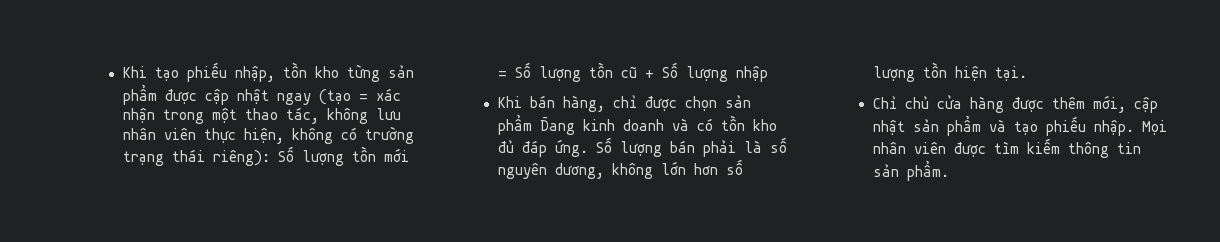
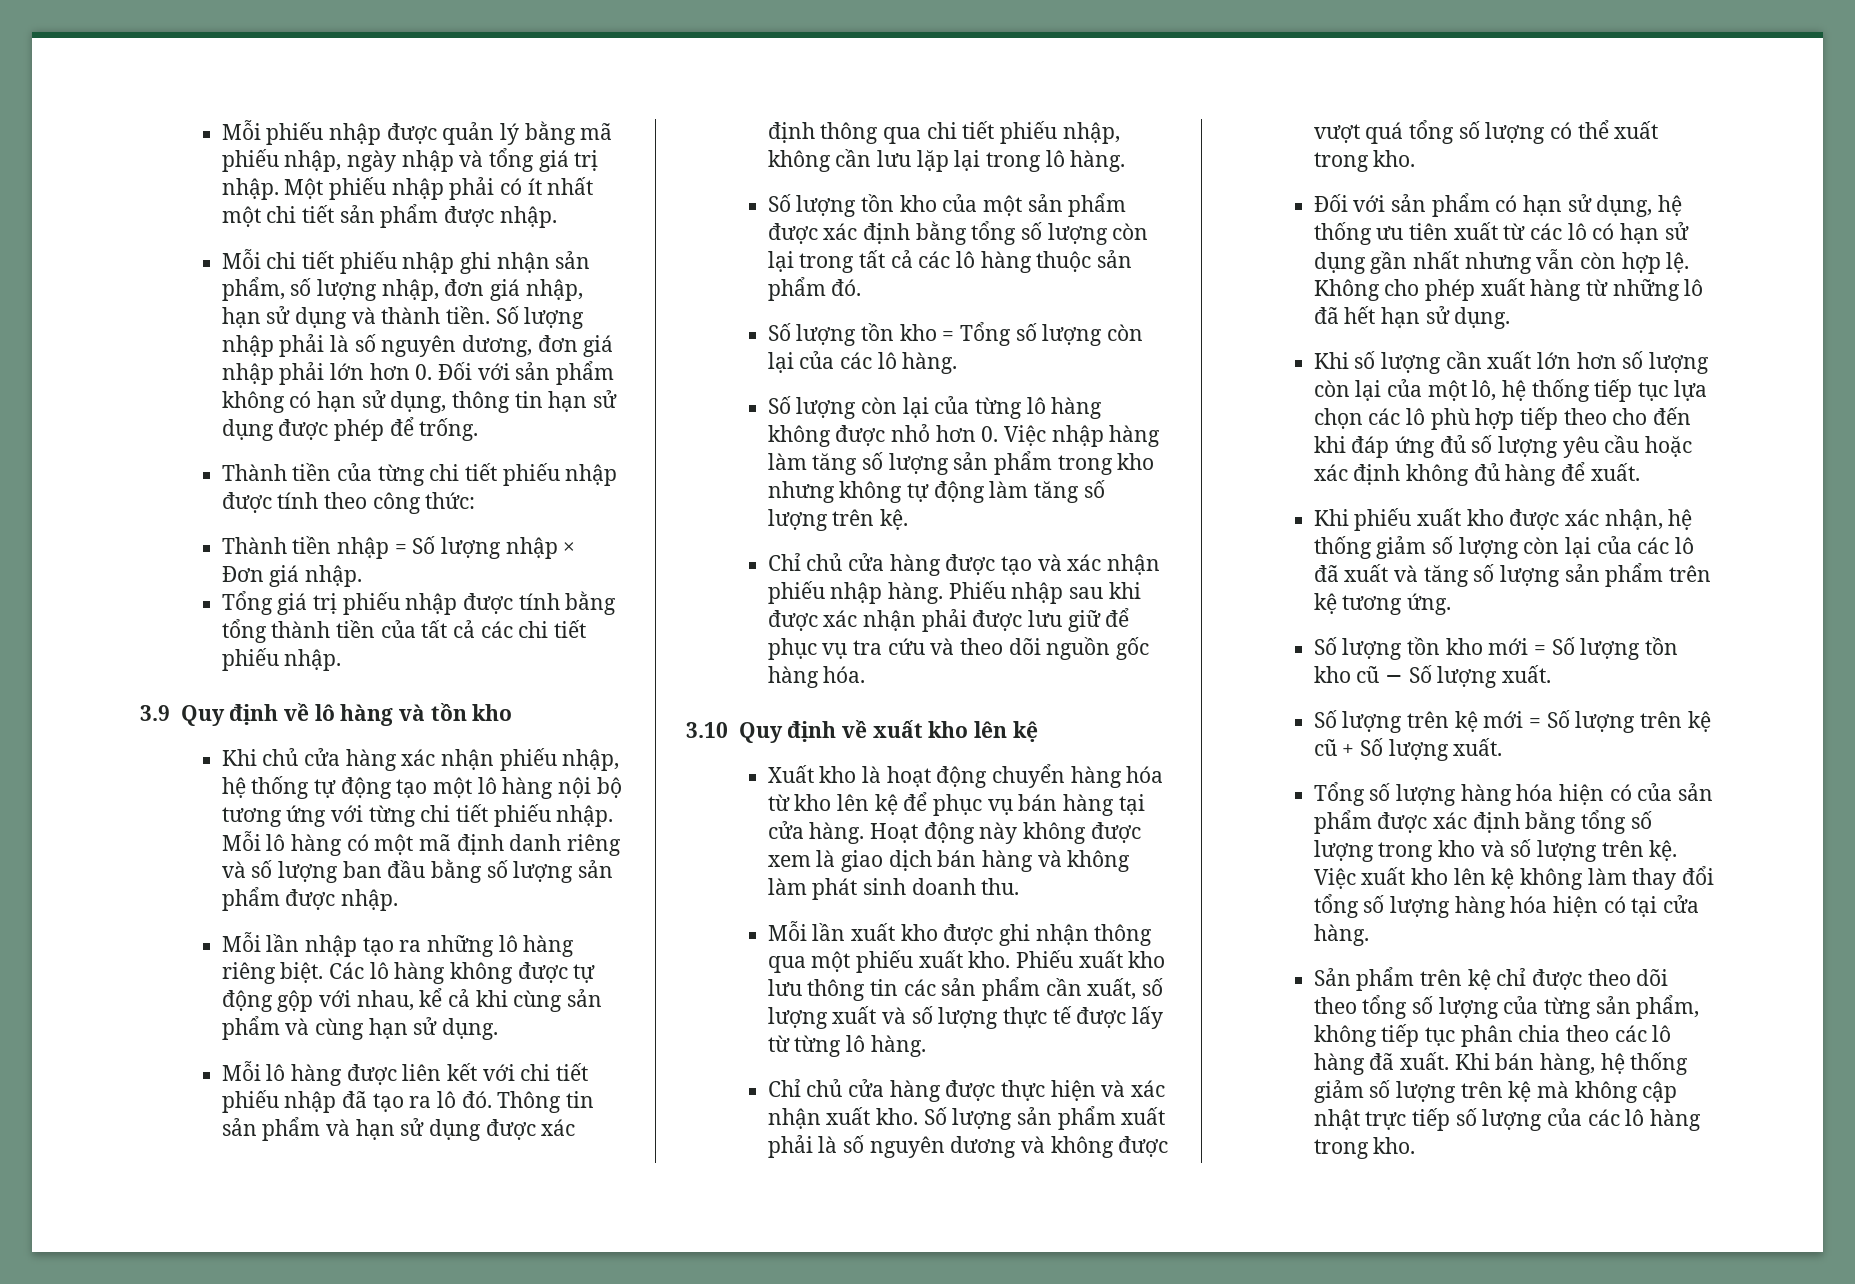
[122,62,414,82] [122,84,401,105] [122,107,401,124] [122,126,414,144] [122,146,409,166] [497,62,768,82] [497,95,751,112] [497,114,777,135] [497,137,695,157] Khi tạo phiếu nhập, tồn kho từng sản phẩm được cập nhật ngay (tạo = xác nhận trong một thao tác, không lưu nhân viên thực hiện, không có trường trạng thái riêng): Số lượng tồn mới = Số lượng tồn cũ + Số lượng nhập // Khi bán hàng, chỉ được chọn sản phẩm Đang kinh doanh và có tồn kho đủ đáp ứng. Số lượng bán -> [221,120,613,145] [221,148,599,172] [221,177,594,200] [221,204,557,228] [221,249,591,274] [221,277,583,301] [221,306,585,329] [221,335,274,357] Mỗi phiếu nhập được quản lý bằng mã phiếu nhập, ngày nhập và tổng giá trị nhập. Một phiếu nhập phải có ít nhất một chi tiết sản phẩm được nhập. // Mỗi chi tiết phiếu nhập ghi nhận sản phẩm, số lượng nhập, đơn giá nhập, hạn sử dụng và thành tiền. Số lượng nhập
[611,159,743,179] [872,62,1027,82] [872,95,1158,113] [872,115,1167,136] [872,138,1141,158] [872,160,949,181] không lớn hơn số lượng tồn hiện tại. // Chỉ chủ cửa hàng được thêm mới, cập nhật sản phẩm và tạo phiếu nhập. Mọi nhân viên được tìm kiếm thông tin sản phẩm. -> [537,335,614,357] [221,361,615,385] [221,390,618,413] [221,417,479,441] [221,463,618,486] [221,492,476,514] [221,536,576,559] [221,565,363,587] [221,591,617,615] [221,619,587,643] [221,648,342,671] [140,703,513,726] [221,748,620,771] [221,776,622,799] [221,804,614,827] [221,831,622,856] [221,859,614,883] [221,887,399,911] [221,932,575,957] [221,962,596,984] [221,988,603,1012] [221,1016,499,1040] [221,1061,589,1086] [221,1090,595,1113] [221,1117,576,1141] [767,121,1120,144] [767,149,1126,172] [767,193,1127,217] [767,221,1149,245] [767,250,1133,273] [767,277,862,301] [767,322,1144,346] [767,351,958,374] [767,396,1103,419] [767,424,1161,447] [767,451,1155,475] [767,480,1105,503] [767,509,909,531] [767,553,1161,576] [767,581,1141,604] [767,608,1130,632] [767,637,1150,660] [767,666,866,688] [686,720,1038,743] [767,764,1164,788] [767,792,1145,816] [767,821,1141,844] [767,850,1131,872] [767,878,1020,900] [767,921,1153,946] [767,950,1166,973] [767,977,1164,1001] [767,1006,1164,1029] [767,1035,926,1057] [767,1079,1166,1102] [767,1106,1166,1130] [767,1135,1169,1158] [1313,120,1659,144] [1313,150,1416,172] [1313,193,1683,217] [1313,222,1689,245] [1313,249,1690,274] [1313,278,1704,301] [1313,306,1511,329] [1313,351,1710,374] [1313,379,1707,402] [1313,407,1692,430] [1313,435,1693,458] [1313,462,1640,486] [1313,508,1693,531] [1313,536,1695,559] [1313,563,1712,587] [1313,593,1452,615] [1313,637,1679,660] [1313,665,1552,688] [1313,710,1711,733] [1313,738,1503,761] [1313,782,1714,806] [1313,810,1652,834] [1313,839,1678,862] [1313,866,1715,890] [1313,894,1700,918] [1313,924,1369,946] [1313,967,1669,991] [1313,995,1700,1019] [1313,1024,1672,1047] [1313,1052,1689,1075] [1313,1080,1678,1103] [1313,1108,1702,1131] [1313,1137,1416,1159] đơn giá nhập phải lớn hơn 0. Đối với sản phẩm không có hạn sử dụng, thông tin hạn sử dụng được phép để trống. // Thành tiền của từng chi tiết phiếu nhập được tính theo công thức: // Thành tiền nhập = Số lượng nhập × Đơn giá nhập. // Tổng giá trị phiếu nhập được tính bằng tổng thành tiền của tất cả các chi tiết phiếu nhập. // 3.9 Quy định về lô hàng và tồn kho // Khi chủ cửa hàng xác nhận phiếu nhập, hệ thống tự động tạo một lô hàng nội bộ tương ứng với từng chi tiết phiếu nhập. Mỗi lô hàng có một mã định danh riêng và số lượng ban đầu bằng số lượng sản phẩm được nhập. // Mỗi lần nhập tạo ra những lô hàng riêng biệt. Các lô hàng không được tự động gộp với nhau, kể cả khi cùng sản phẩm và cùng hạn sử dụng. // Mỗi lô hàng được liên kết với chi tiết phiếu nhập đã tạo ra lô đó. Thông tin sản phẩm và hạn sử dụng được xác định thông qua chi tiết phiếu nhập, không cần lưu lặp lại trong lô hàng. // Số lượng tồn kho của một sản phẩm được xác định bằng tổng số lượng còn lại trong tất cả các lô hàng thuộc sản phẩm đó. // Số lượng tồn kho = Tổng số lượng còn lại của các lô hàng. // Số lượng còn lại của từng lô hàng không được nhỏ hơn 0. Việc nhập hàng làm tăng số lượng sản phẩm trong kho nhưng không tự động làm tăng số lượng trên kệ. // Chỉ chủ cửa hàng được tạo và xác nhận phiếu nhập hàng. Phiếu nhập sau khi được xác nhận phải được lưu giữ để phục vụ tra cứu và theo dõi nguồn gốc hàng hóa. // 3.10 Quy định về xuất kho lên kệ // Xuất kho là hoạt động chuyển hàng hóa từ kho lên kệ để phục vụ bán hàng tại cửa hàng. Hoạt động này không được xem là giao dịch bán hàng và không làm phát sinh doanh thu. // Mỗi lần xuất kho được ghi nhận thông qua một phiếu xuất kho. Phiếu xuất kho lưu thông tin các sản phẩm cần xuất, số lượng xuất và số lượng thực tế được lấy từ từng lô hàng. // Chỉ chủ cửa hàng được thực hiện và xác nhận xuất kho. Số lượng sản phẩm xuất phải là số nguyên dương và không được vượt quá tổng số lượng có thể xuất trong kho. // Đối với sản phẩm có hạn sử dụng, hệ thống ưu tiên xuất từ các lô có hạn sử dụng gần nhất nhưng vẫn còn hợp lệ. Không cho phép xuất hàng từ những lô đã hết hạn sử dụng. // Khi số lượng cần xuất lớn hơn số lượng còn lại của một lô, hệ thống tiếp tục lựa chọn các lô phù hợp tiếp theo cho đến khi đáp ứng đủ số lượng yêu cầu hoặc xác định không đủ hàng để xuất. // Khi phiếu xuất kho được xác nhận, hệ thống giảm số lượng còn lại của các lô đã xuất và tăng số lượng sản phẩm trên kệ tương ứng. // Số lượng tồn kho mới = Số lượng tồn kho cũ − Số lượng xuất. // Số lượng trên kệ mới = Số lượng trên kệ cũ + Số lượng xuất. // Tổng số lượng hàng hóa hiện có của sản phẩm được xác định bằng tổng số lượng trong kho và số lượng trên kệ. Việc xuất kho lên kệ không làm thay đổi tổng số lượng hàng hóa hiện có tại cửa hàng. // Sản phẩm trên kệ chỉ được theo dõi theo tổng số lượng của từng sản phẩm, không tiếp tục phân chia theo các lô hàng đã xuất. Khi bán hàng, hệ thống giảm số lượng trên kệ mà không cập nhật trực tiếp số lượng của các lô hàng trong kho.

